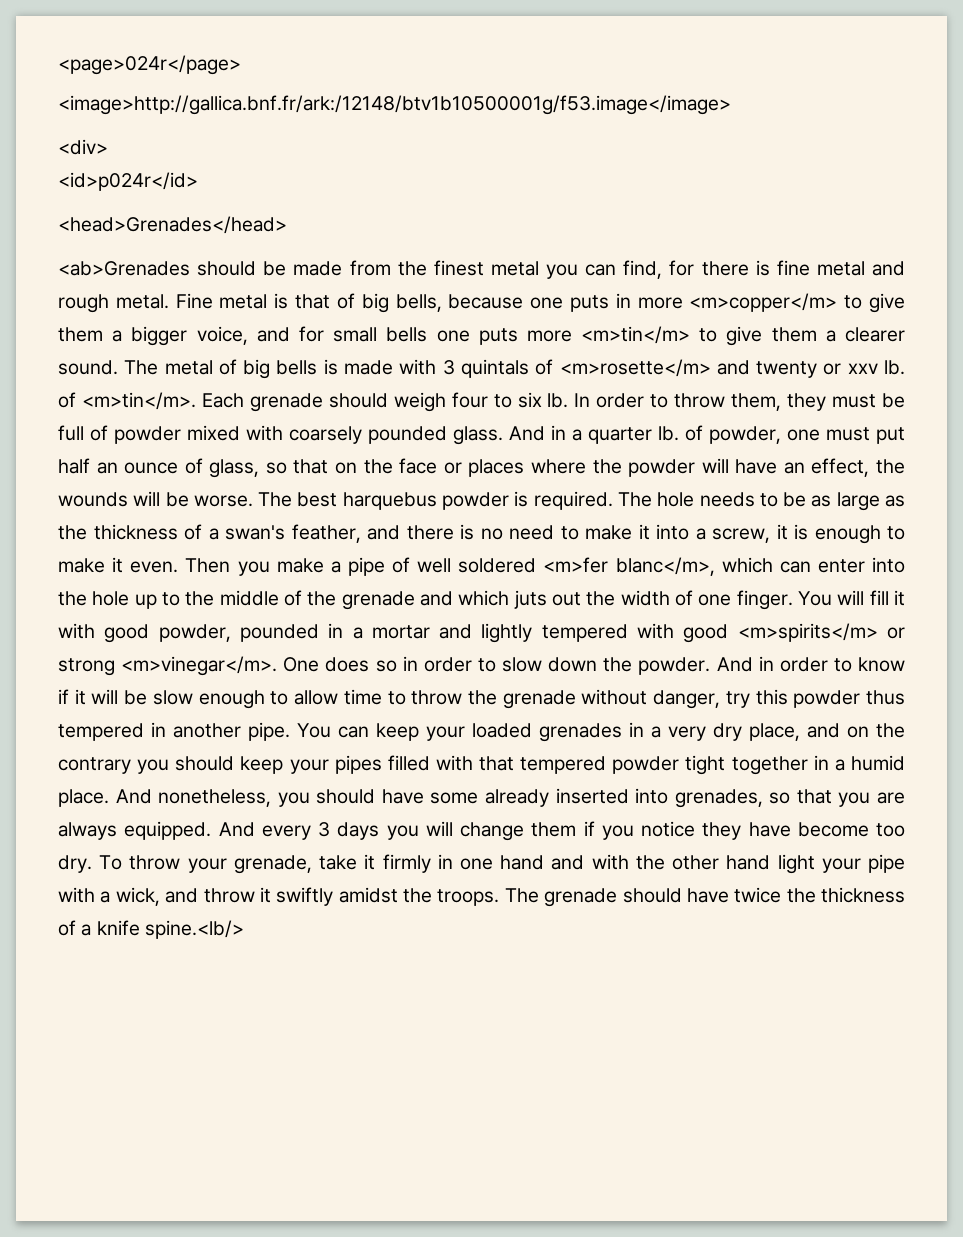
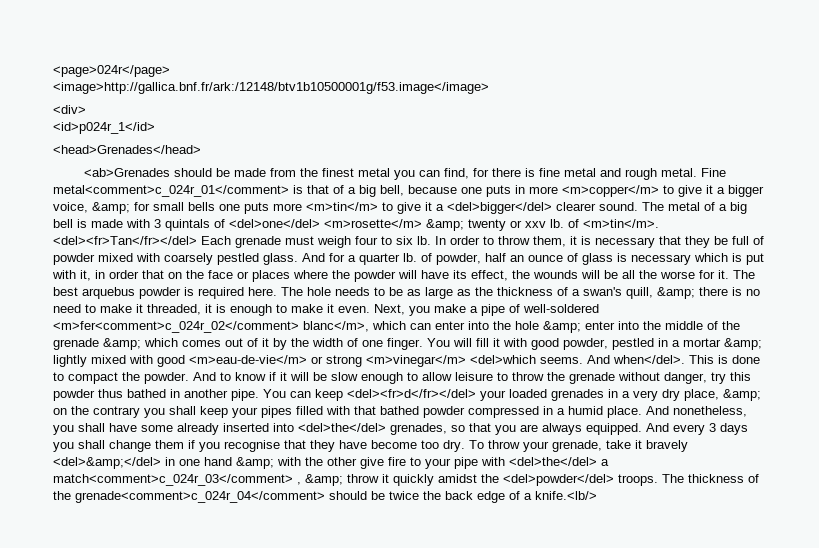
[58,172,198,191] <id>p024r</id> -> [53,122,155,134] <id>p024r_1</id>
[219,294,268,309] metal -> [53,185,289,197] metal<comment>c_024r_01</comment>
[361,293,442,313] big bells, -> [348,185,404,197] a big bell,
[58,327,103,342] them -> [706,185,713,194] it
[256,327,290,342] and -> [92,202,130,214] &amp;
[771,327,836,342] them a -> [425,202,552,214] it a <del>bigger</del>
[243,359,318,379] big bells -> [719,202,747,214] [53,219,73,228] a big bell
[559,359,750,377] <m>rosette</m> and -> [229,219,464,231] <del>one</del> <m>rosette</m> &amp;
(196, 401) none -> [53,236,197,245] <del><fr>Tan</fr></del>
[328,393,388,408] should -> [285,236,314,245] must
[787,393,877,411] they must -> [570,236,710,248] it is necessary that they
[368,426,447,444] pounded -> [217,253,259,265] pestled
[551,425,566,440] in -> [329,253,345,262] for
[787,427,905,444] one must put -> (481, 259) none
[209,459,287,478] glass, so -> [582,253,764,265] [52,270,139,281] glass is necessary which is put with it, in order
[783,462,805,474] an -> [453,270,467,279] its
[193,495,253,507] worse. -> [622,270,729,279] all the worse for it.
[342,492,437,510] harquebus -> [82,287,135,299] arquebus
[533,491,613,510] required. -> [198,287,277,299] required here.
[291,524,400,543] feather, and -> [626,287,695,299] quill, &amp;
[656,524,770,543] into a screw, -> [147,304,201,315] threaded,
[185,558,231,573] Then -> [374,304,405,315] Next,
[417,557,609,573] well soldered <m>fer -> [523,304,599,313] [53,321,299,333] well-soldered <m>fer<comment>c_024r_02</comment>
[134,592,180,609] up to -> [543,321,639,333] &amp; enter into
[420,590,581,609] and which juts out -> [103,338,287,350] &amp; which comes out of it by
[239,624,319,642] pounded -> [612,338,654,350] pestled
[439,623,878,643] and lightly tempered with good <m>spirits</m> -> [724,338,762,350] [53,355,307,367] &amp; lightly mixed with good <m>eau-de-vie</m>
[121,656,598,676] <m>vinegar</m>. One does so in order to slow down -> [366,355,760,367] [53,372,118,384] <m>vinegar</m> <del>which seems. And when</del>. This is done to compact
[758,656,828,672] in order -> (216, 376) none
[343,689,382,705] time -> [455,372,493,381] leisure
[58,723,144,741] tempered -> [127,389,166,398] bathed
(419, 732) none -> [347,389,476,398] <del><fr>d</fr></del>
[807,723,840,738] and -> [723,389,761,401] &amp;
[175,756,235,771] should -> [169,406,196,415] shall
[520,755,808,775] tempered powder tight together -> [380,406,539,418] bathed powder compressed
[316,789,376,804] should -> [78,423,105,432] shall
(669, 796) none -> [298,423,386,432] <del>the</del>
[425,821,453,836] will -> [78,440,105,449] shall
[641,821,695,837] notice -> [224,440,306,452] recognise that
[382,854,431,873] firmly -> [646,440,688,452] [53,457,161,469] bravely <del>&amp;</del>
[551,855,585,870] and -> [236,457,274,469] &amp;
[726,854,905,874] [58,887,199,906] hand light your pipe with a wick, and -> [360,457,609,469] [53,474,343,486] give fire to your pipe with <del>the</del> a match<comment>c_024r_03</comment> , &amp;
[276,887,334,906] swiftly -> [393,474,434,486] quickly
(432, 895) none -> [503,474,614,486] <del>powder</del>
[544,887,905,907] [58,920,244,939] grenade should have twice the thickness of a knife spine.<lb/> -> [688,474,759,483] [53,491,597,503] thickness of the grenade<comment>c_024r_04</comment> should be twice the back edge of a knife.<lb/>

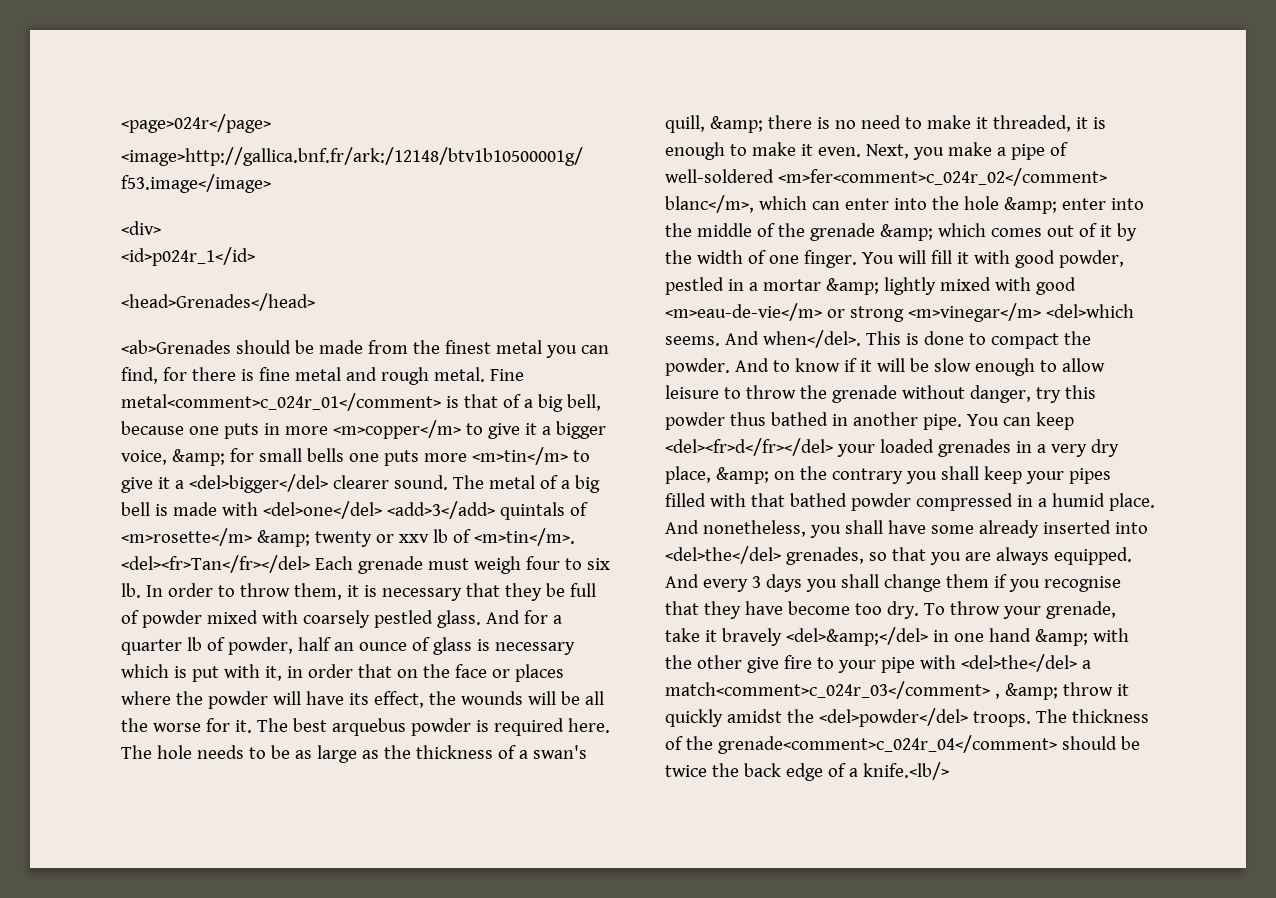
[154,219,161,228] 3 -> [262,501,495,519] <del>one</del> <add>3</add>
[229,219,320,228] <del>one</del> -> (588, 509) none
[550,219,564,228] lb. -> [432,529,448,543] lb
[403,253,417,262] lb. -> [186,637,202,651] lb

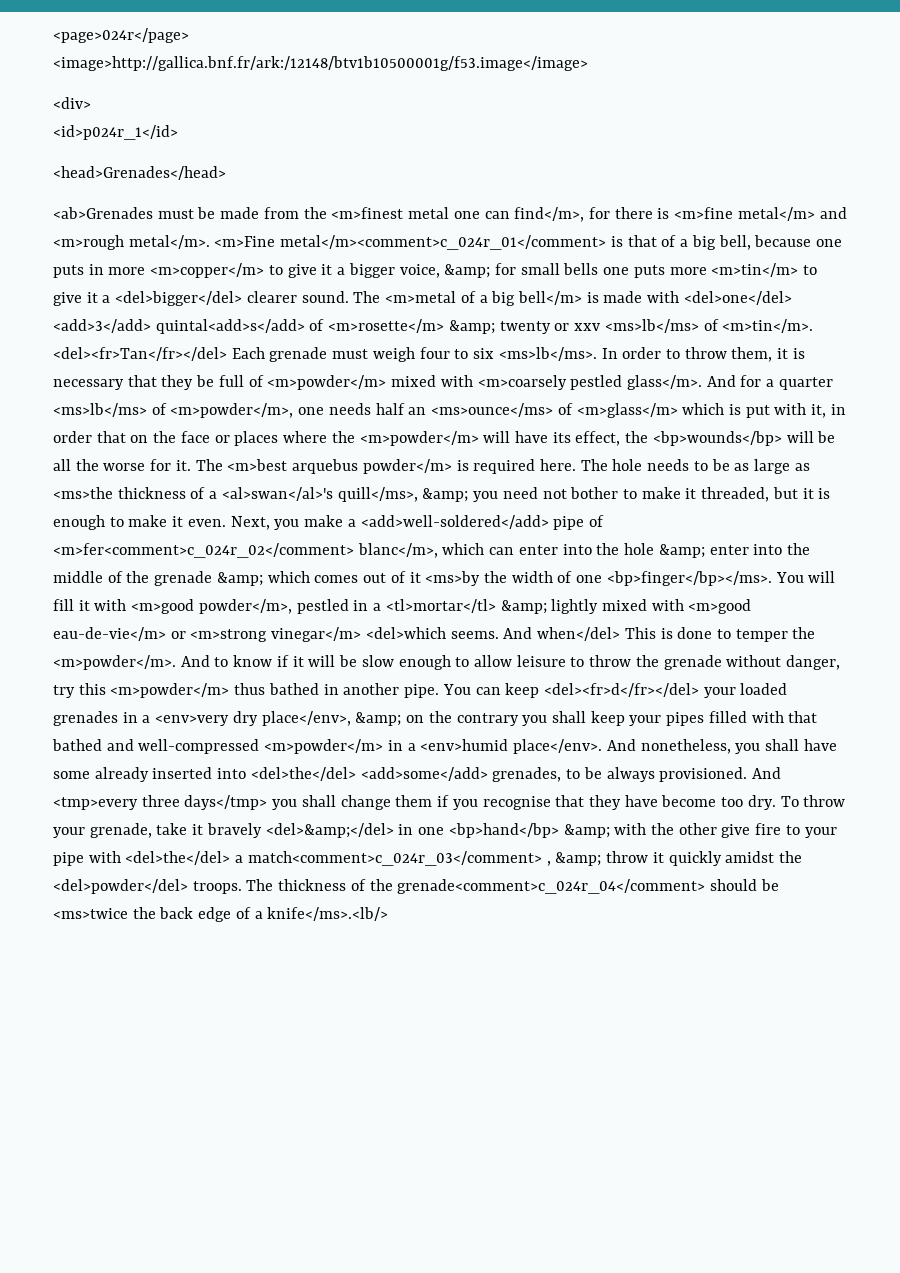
[235,340,291,354] should -> [157,209,194,219] must
[444,340,609,358] [121,367,524,385] [121,393,441,411] finest metal you can find, for there is fine metal and rough metal. Fine metal<comment>c_024r_01</comment> -> [331,207,847,222] [53,235,607,250] <m>finest metal one can find</m>, for there is <m>fine metal</m> and <m>rough metal</m>. <m>Fine metal</m><comment>c_024r_01</comment>
[488,475,600,493] [121,502,150,516] metal of a big bell -> [385,291,582,306] <m>metal of a big bell</m>
[499,502,565,520] quintals -> [155,319,305,334] quintal<add>s</add>
[432,529,448,543] lb -> [604,319,699,333] <ms>lb</ms>
[121,583,141,598] lb. -> [498,347,597,361] <ms>lb</ms>.
[141,610,481,628] powder mixed with coarsely pestled glass. -> [267,375,702,390] <m>powder</m> mixed with <m>coarsely pestled glass</m>.
[186,637,575,655] lb of powder, half an ounce of glass is necessary -> [53,403,678,418] <ms>lb</ms> of <m>powder</m>, one needs half an <ms>ounce</ms> of <m>glass</m>
[207,691,268,709] powder -> [359,431,479,446] <m>powder</m>
[460,691,523,705] wounds -> [652,431,782,446] <bp>wounds</bp>
[292,718,471,736] best arquebus powder -> [227,459,452,474] <m>best arquebus powder</m>
[383,745,411,759] the -> [53,487,113,499] <ms>the
[532,745,587,759] [665,115,901,133] swan's quill, &amp; there is no need -> [221,487,619,502] <al>swan</al>'s quill</ms>, &amp; you need not bother
(1071, 123) none -> [772,487,798,499] but
(1006, 151) none -> [360,515,549,529] <add>well-soldered</add>
[665,169,774,183] well-soldered -> (604, 521) none
[1116,223,1137,241] by -> [425,571,481,586] <ms>by
[803,250,857,268] finger. -> [606,571,772,586] <bp>finger</bp></ms>.
[1014,250,1124,268] good powder, -> [131,599,292,614] <m>good powder</m>,
[762,279,821,291] mortar -> [385,599,496,613] <tl>mortar</tl>
[1035,277,1076,295] [665,303,1041,322] good <m>eau-de-vie</m> or strong <m>vinegar</m> -> [688,599,752,614] [53,627,362,642] <m>good eau-de-vie</m> or <m>strong vinegar</m>
[762,330,861,348] when</del>. -> [537,627,621,641] when</del>
[990,331,1091,349] [665,358,730,376] compact the powder. -> [735,627,816,642] [53,655,176,670] temper the <m>powder</m>.
[665,412,725,430] powder -> [110,683,230,698] <m>powder</m>
[1050,439,1119,457] [665,466,711,484] very dry place, -> [155,711,351,726] <env>very dry place</env>,
[850,493,1155,511] powder compressed in a humid place. -> [106,739,603,754] and well-compressed <m>powder</m> in a <env>humid place</env>.
[785,547,1132,565] [665,574,802,592] grenades, so that you are always equipped. And every 3 days -> [360,767,781,782] [53,795,268,810] <add>some</add> grenades, to be always provisioned. And <tmp>every three days</tmp>
[988,628,1031,642] hand -> [448,823,559,838] <bp>hand</bp>
[665,765,707,777] twice -> [53,908,128,919] <ms>twice
[862,762,949,780] knife.<lb/> -> [267,907,389,921] knife</ms>.<lb/>

